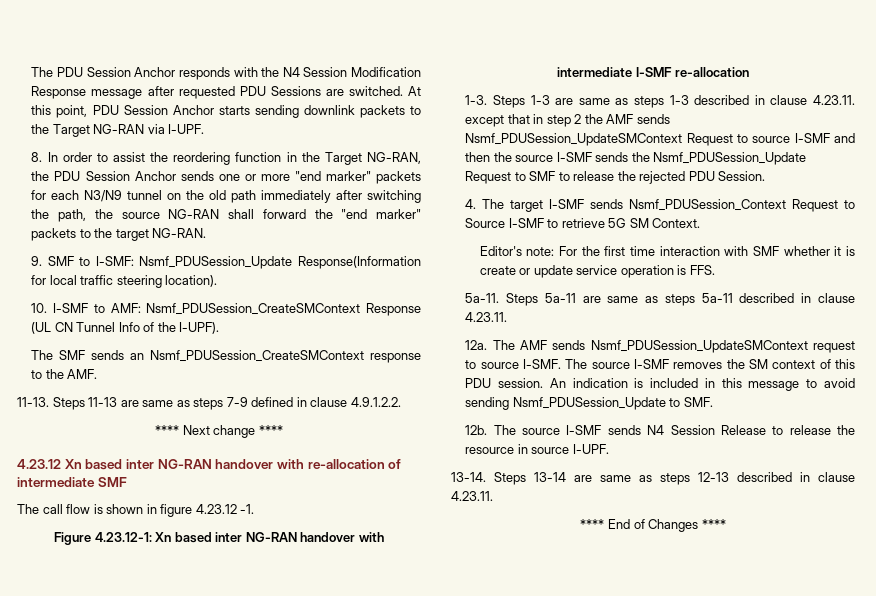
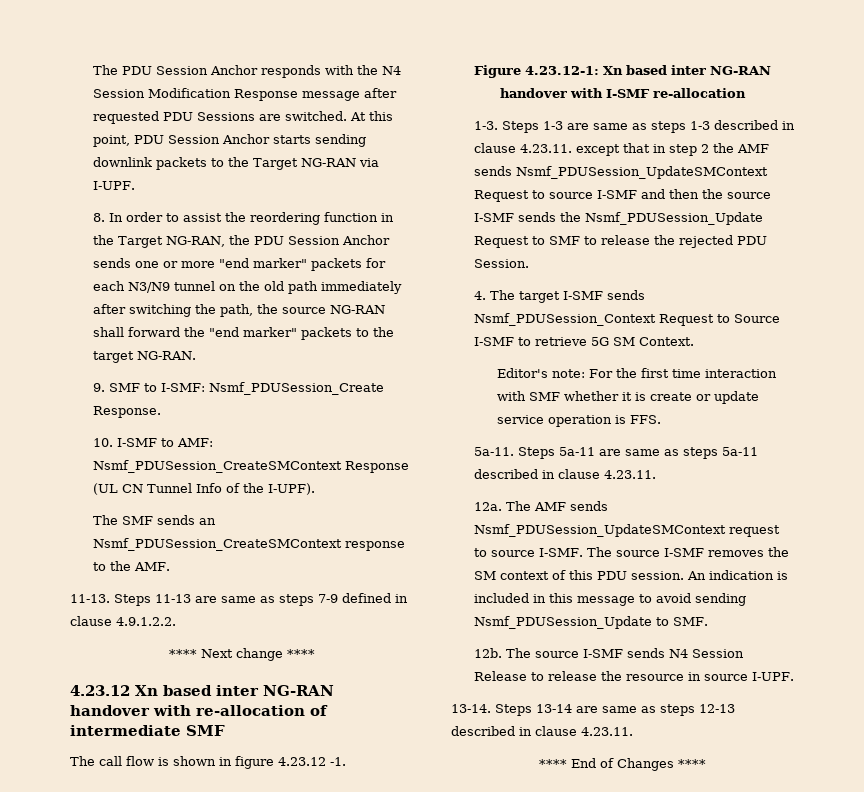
[139,256,421,269] [31,275,218,288] Nsmf_PDUSession_Update Response(Information for local traffic steering location). -> [208,382,384,395] [92,406,161,418] Nsmf_PDUSession_Create Response.
[557,67,633,77] intermediate -> (603, 93) none

